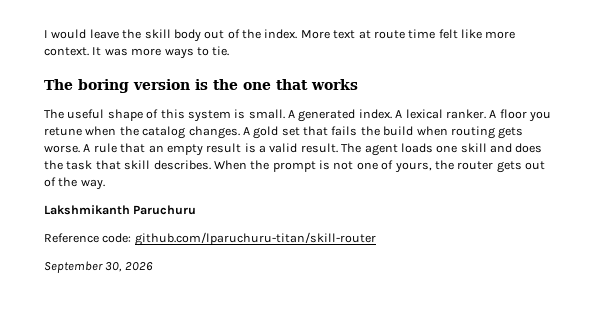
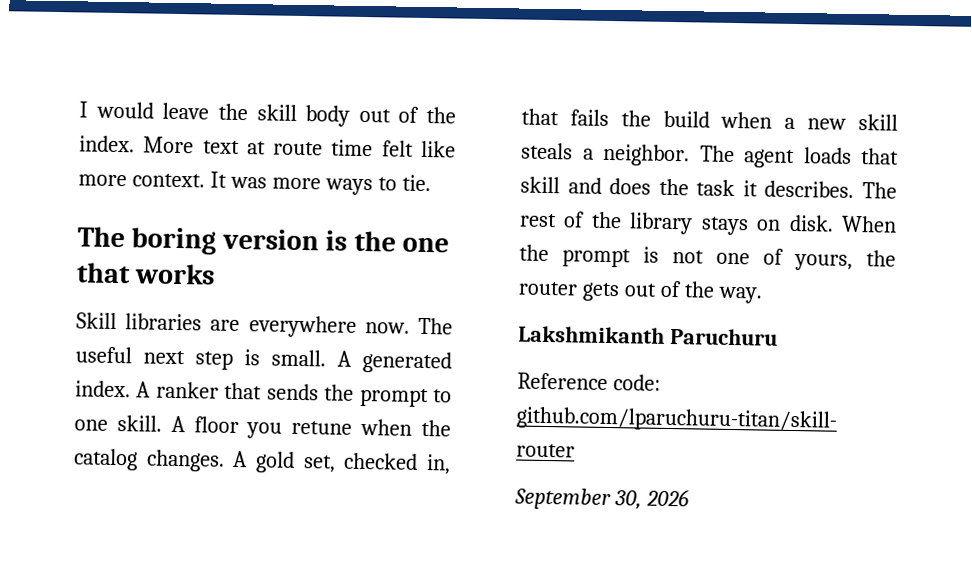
[44,109,231,122] The useful shape of this system -> [76,312,453,338] [75,346,233,370] Skill libraries are everywhere now. The useful next step
[405,109,486,119] lexical ranker. -> [155,381,453,408] [74,415,162,432] ranker that sends the prompt to one skill.
[281,127,300,136] set -> [302,452,451,475] set, checked in,
[450,126,524,139] [44,143,338,156] routing gets worse. A rule that an empty result is a valid result. -> [784,114,898,131] [521,142,690,167] a new skill steals a neighbor.
[436,145,458,153] one -> [861,148,899,165] that
[95,160,211,170] that skill describes. -> [742,180,897,199] [519,211,834,236] it describes. The rest of the library stays on disk.

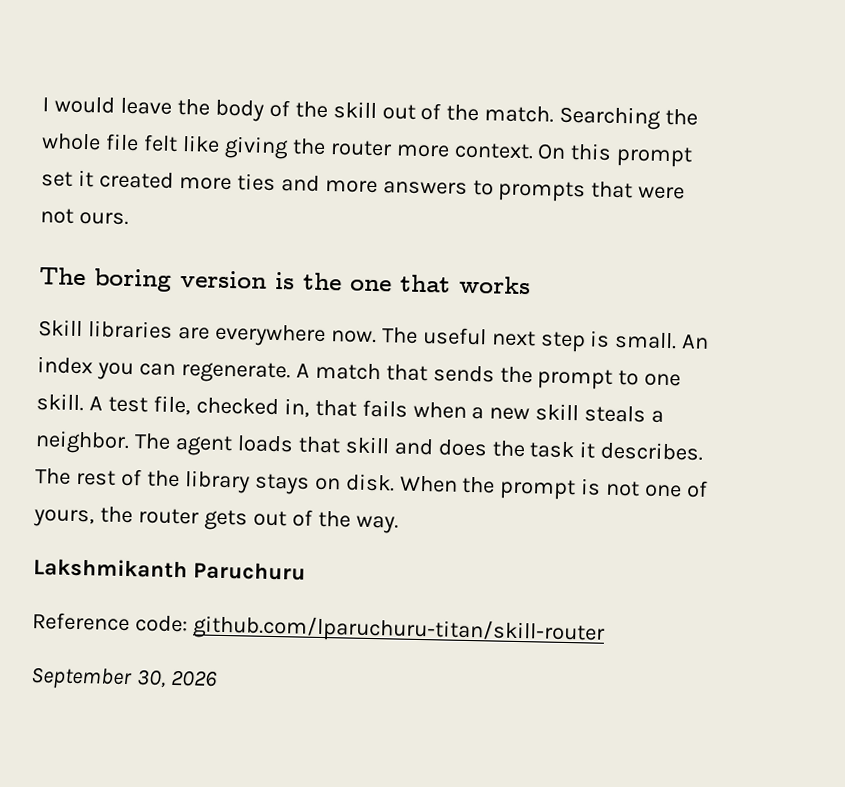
[256,104,456,127] [79,135,456,158] [78,171,431,196] skill body out of the index. More text at route time felt like more context. It was more ways to tie. -> [214,99,699,130] [41,133,694,168] [41,169,686,203] [40,208,129,225] body of the skill out of the match. Searching the whole file felt like giving the router more context. On this prompt set it created more ties and more answers to prompts that were not ours.
[337,350,452,374] [75,380,219,399] A generated index. A ranker -> [681,334,710,349] [37,356,381,384] An index you can regenerate. A match
[193,416,451,439] [73,448,336,473] floor you retune when the catalog changes. A gold set, -> [107,395,191,416] test file,
[620,110,710,128] the build -> (408, 408) none

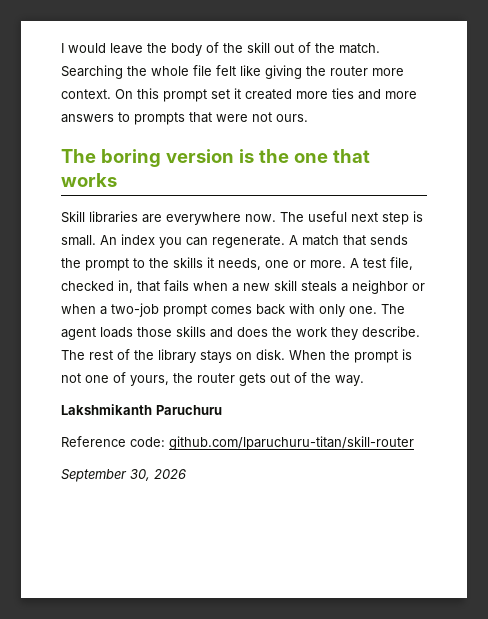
[644,373,682,387] [36,393,84,412] one skill. -> [149,257,346,270] the skills it needs, one or more.
[35,430,130,455] neighbor. -> [352,280,425,294] [61,303,377,317] neighbor or when a two-job prompt comes back with only one.
[297,436,390,455] that skill -> [137,326,206,337] those skills
[529,441,705,461] task it describes. -> [296,326,420,340] work they describe.

